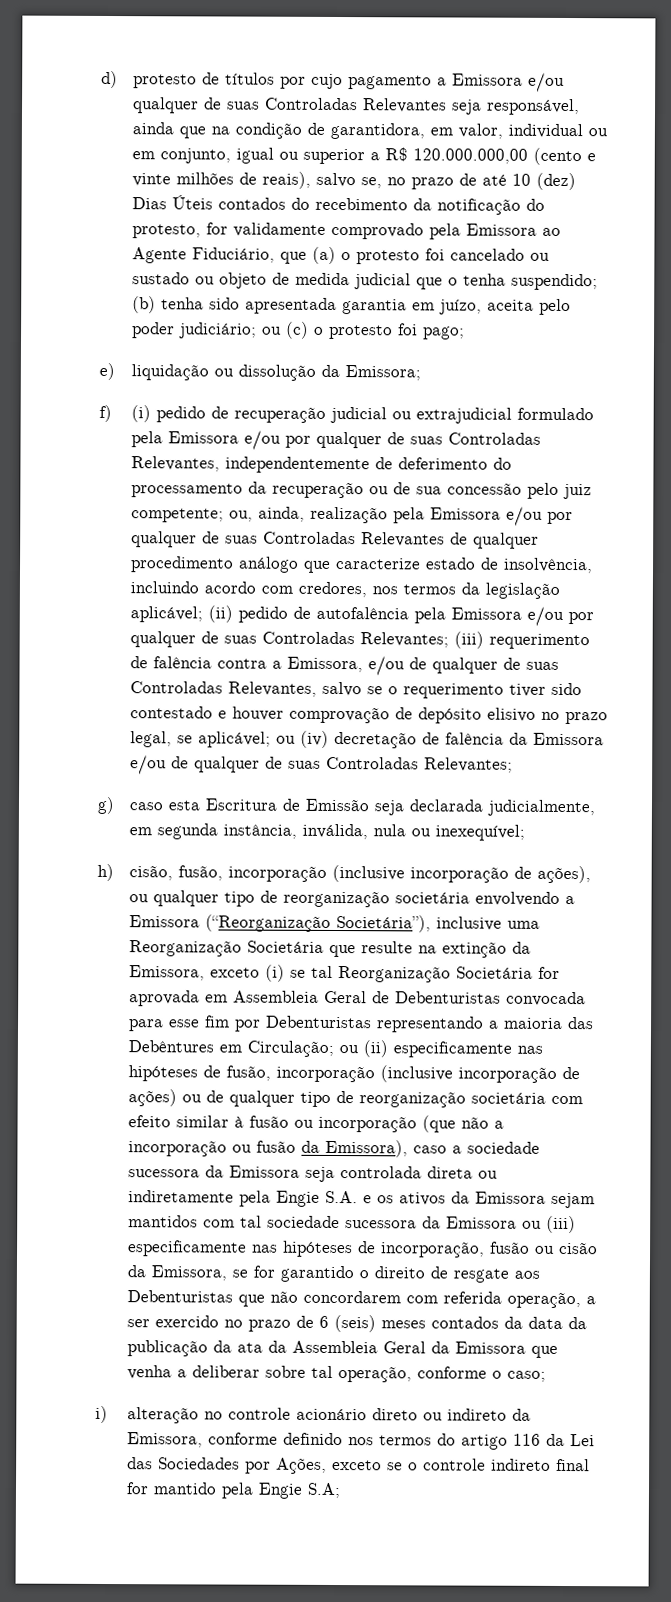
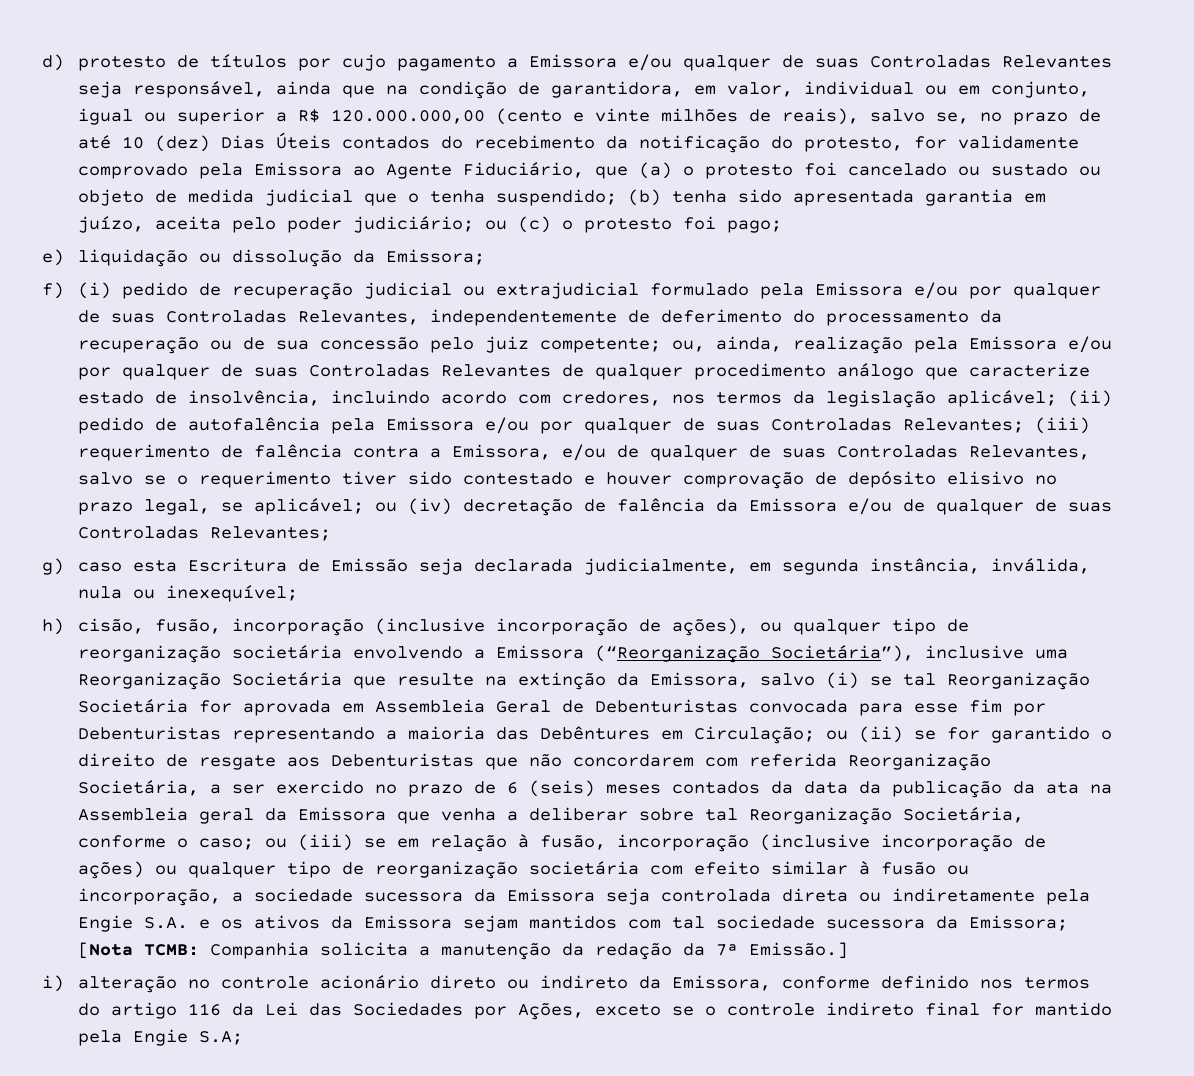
[210,967,261,978] exceto -> [759,673,815,686] salvo
[393,1041,544,1058] [128,1065,222,1082] especificamente nas hipóteses de -> [913,726,1112,743] [77,753,991,771] [77,780,1112,798] [77,807,1024,825] [77,834,529,852] se for garantido o direito de resgate aos Debenturistas que não concordarem com referida Reorganização Societária, a ser exercido no prazo de 6 (seis) meses contados da data da publicação da ata na Assembleia geral da Emissora que venha a deliberar sobre tal Reorganização Societária, conforme o caso; ou (iii) se em relação à
[206,1090,225,1103] de -> (177, 870) none
[318,1115,505,1133] [128,1139,448,1158] incorporação (que não a incorporação ou fusão da Emissora), caso -> [77,888,221,906] incorporação,
[446,1215,577,1234] [128,1240,599,1258] [127,1265,541,1283] [127,1290,597,1309] [127,1315,588,1333] [127,1340,559,1358] [127,1365,547,1383] Emissora ou (iii) especificamente nas hipóteses de incorporação, fusão ou cisão da Emissora, se for garantido o direito de resgate aos Debenturistas que não concordarem com referida operação, a ser exercido no prazo de 6 (seis) meses contados da data da publicação da ata da Assembleia Geral da Emissora que venha a deliberar sobre tal operação, conforme o caso; -> [968,915,1068,931] [77,942,848,960] Emissora; [Nota TCMB: Companhia solicita a manutenção da redação da 7ª Emissão.]

